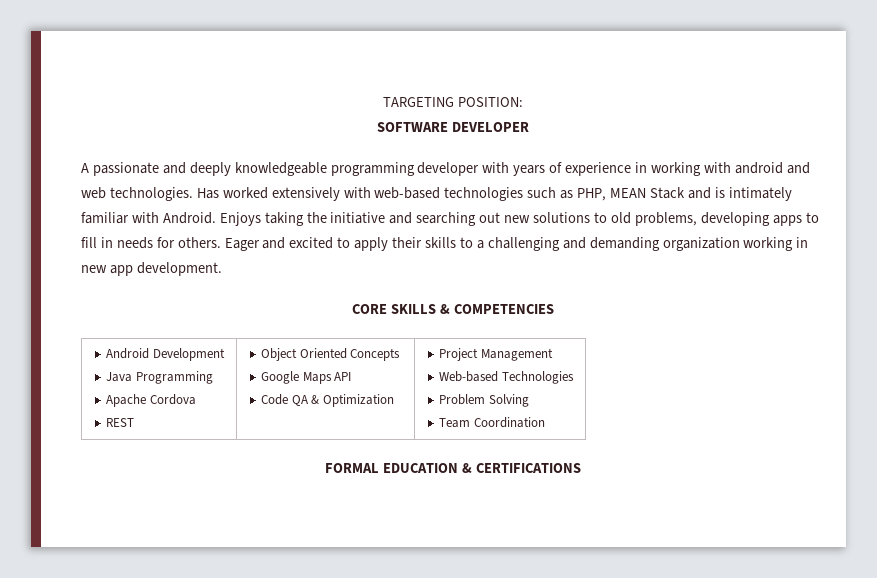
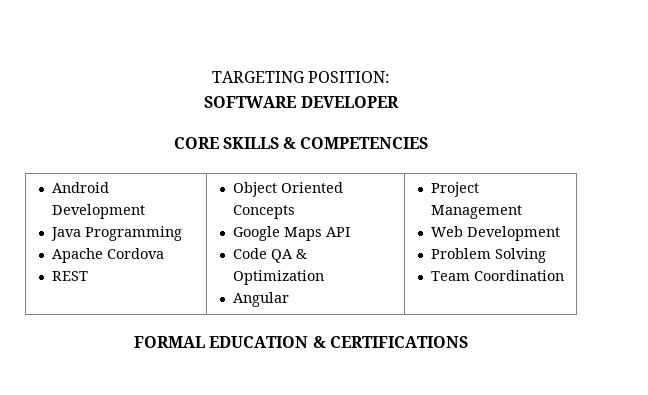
[81,162,810,176] [81,187,792,201] [81,212,819,226] [81,237,809,251] [81,262,222,276] // A passionate and deeply knowledgeable programming developer with years of experience in working with android and web technologies. Has worked extensively with web-based technologies such as PHP, MEAN Stack and is intimately familiar with Android. Enjoys taking the initiative and searching out new solutions to old problems, developing apps to fill in needs for others. Eager and excited to apply their skills to a challenging and demanding organization working in new app development. -> (399, 102) none
(394, 400) none -> [232,292,289,307] // Angular
[439,371,574,384] Web-based Technologies -> [430,226,560,241] Web Development

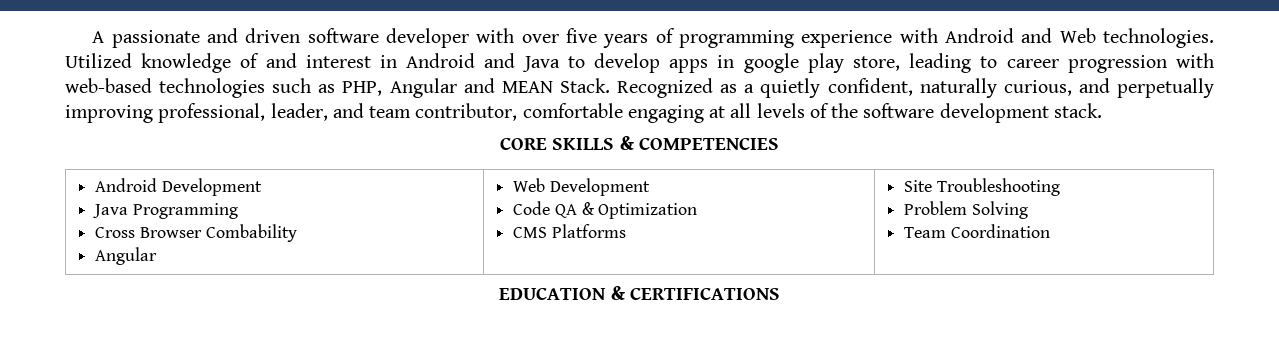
[211,71,391,83] [204,96,399,108] TARGETING POSITION: // SOFTWARE DEVELOPER -> [92,28,1215,48] [65,53,1215,73] [65,78,1214,98] [65,103,1102,123] A passionate and driven software developer with over five years of programming experience with Android and Web technologies. Utilized knowledge of and interest in Android and Java to develop apps in google play store, leading to career progression with web-based technologies such as PHP, Angular and MEAN Stack. Recognized as a quietly confident, naturally curious, and perpetually improving professional, leader, and team contributor, comfortable engaging at all levels of the software development stack.
[51,248,164,263] [51,271,88,281] [232,182,343,197] [232,205,295,219] [232,226,350,241] Apache Cordova // REST | Object Oriented Concepts // Google Maps API -> [95,224,297,242] [95,247,158,265] [513,178,650,196] Cross Browser Combability // Angular | Web Development
[232,292,289,307] [430,182,479,197] [430,205,522,219] [430,226,560,241] Angular | Project Management // Web Development -> [513,224,626,238] [904,178,1060,196] CMS Platforms | Site Troubleshooting
[134,336,206,348] FORMAL -> (1050, 231) none

